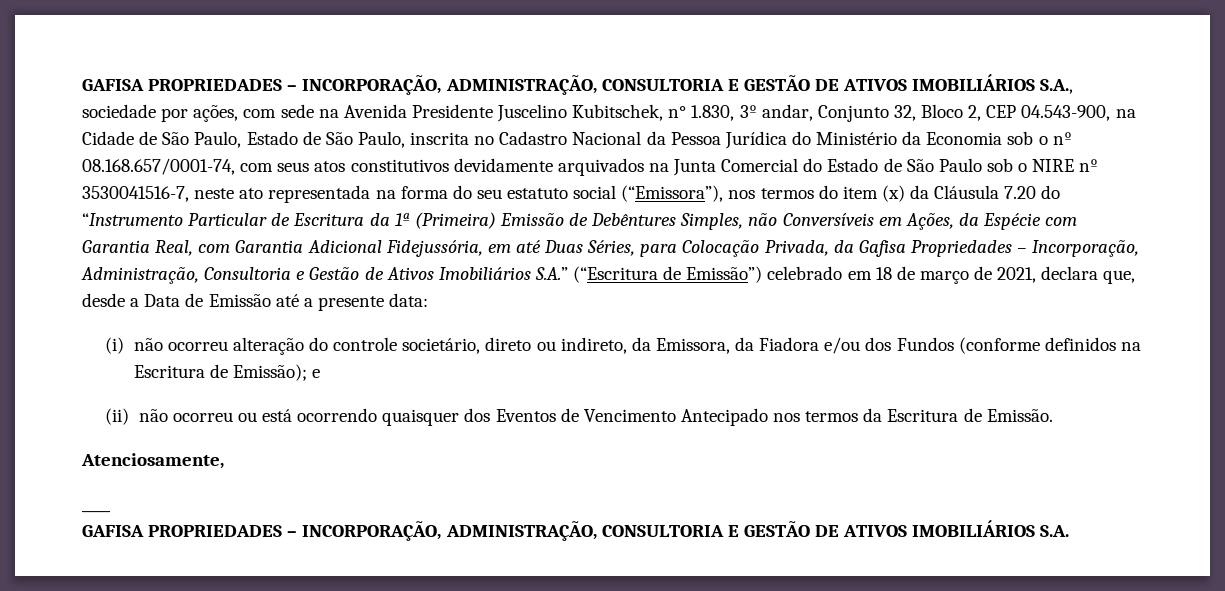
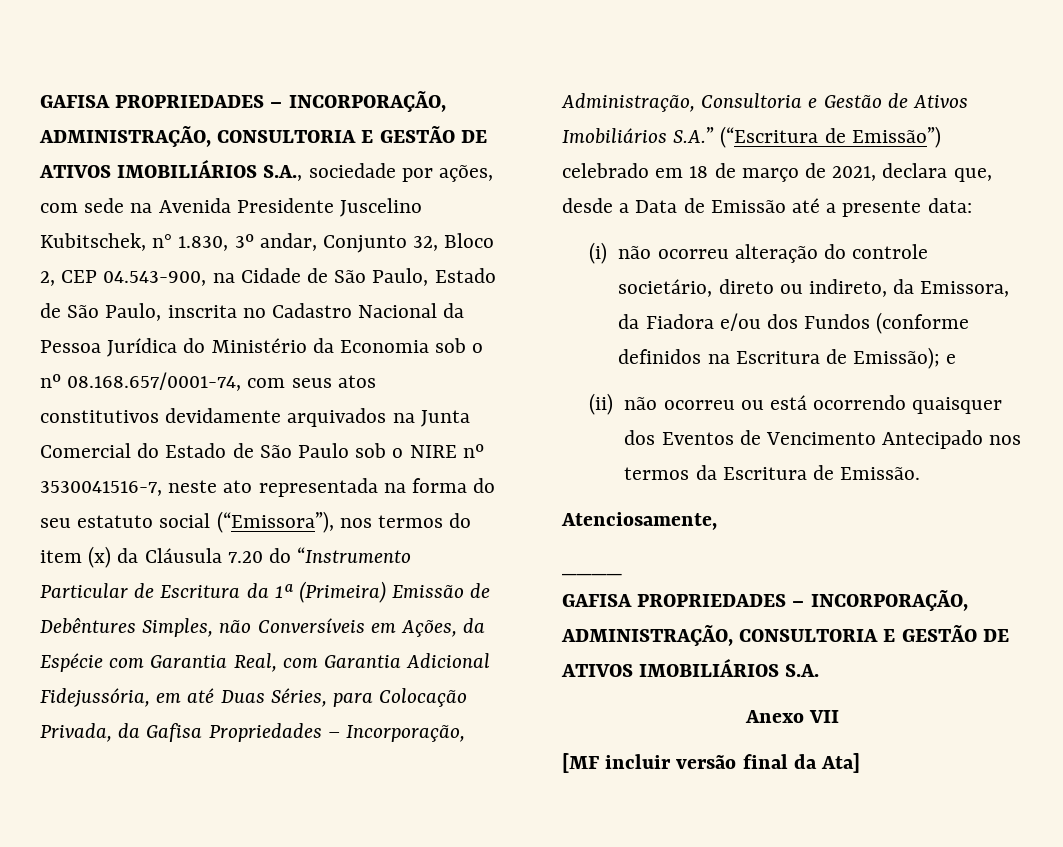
(1070, 531) none -> [744,710,840,723] [562,753,861,773] // Anexo VII // [MF incluir versão final da Ata]

